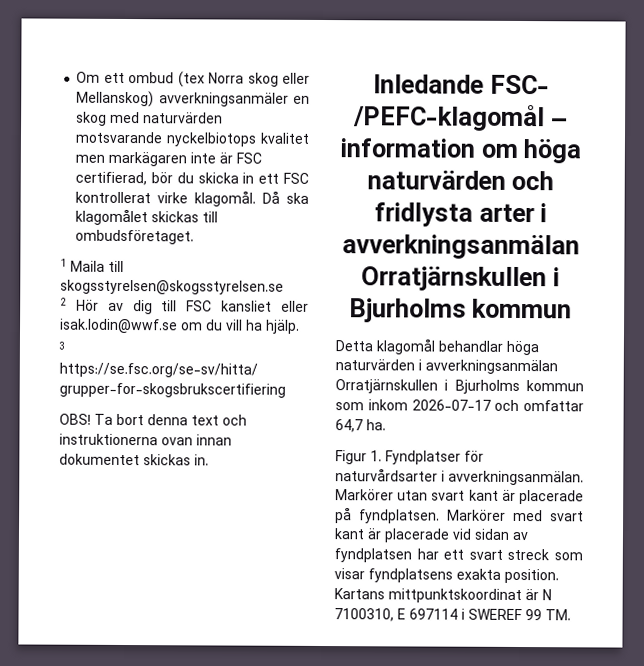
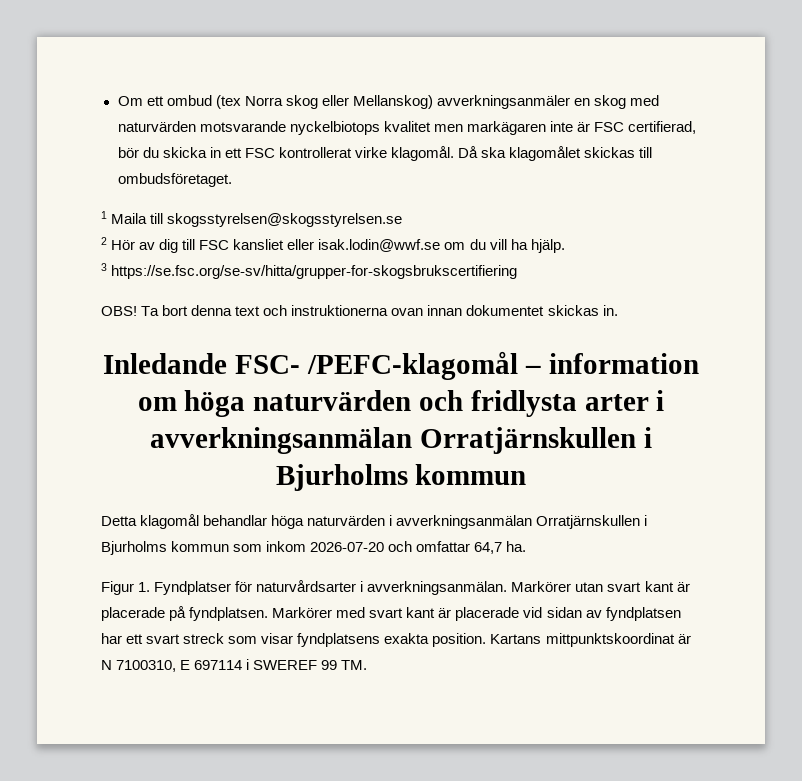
[411,399,491,411] 2026-07-17 -> [310,542,385,552] 2026-07-20

